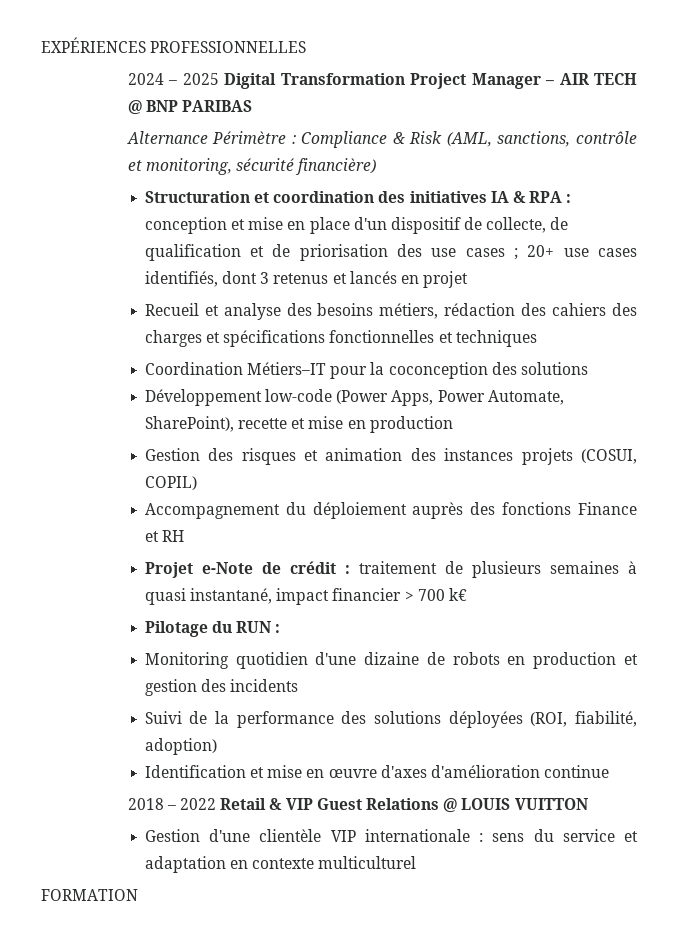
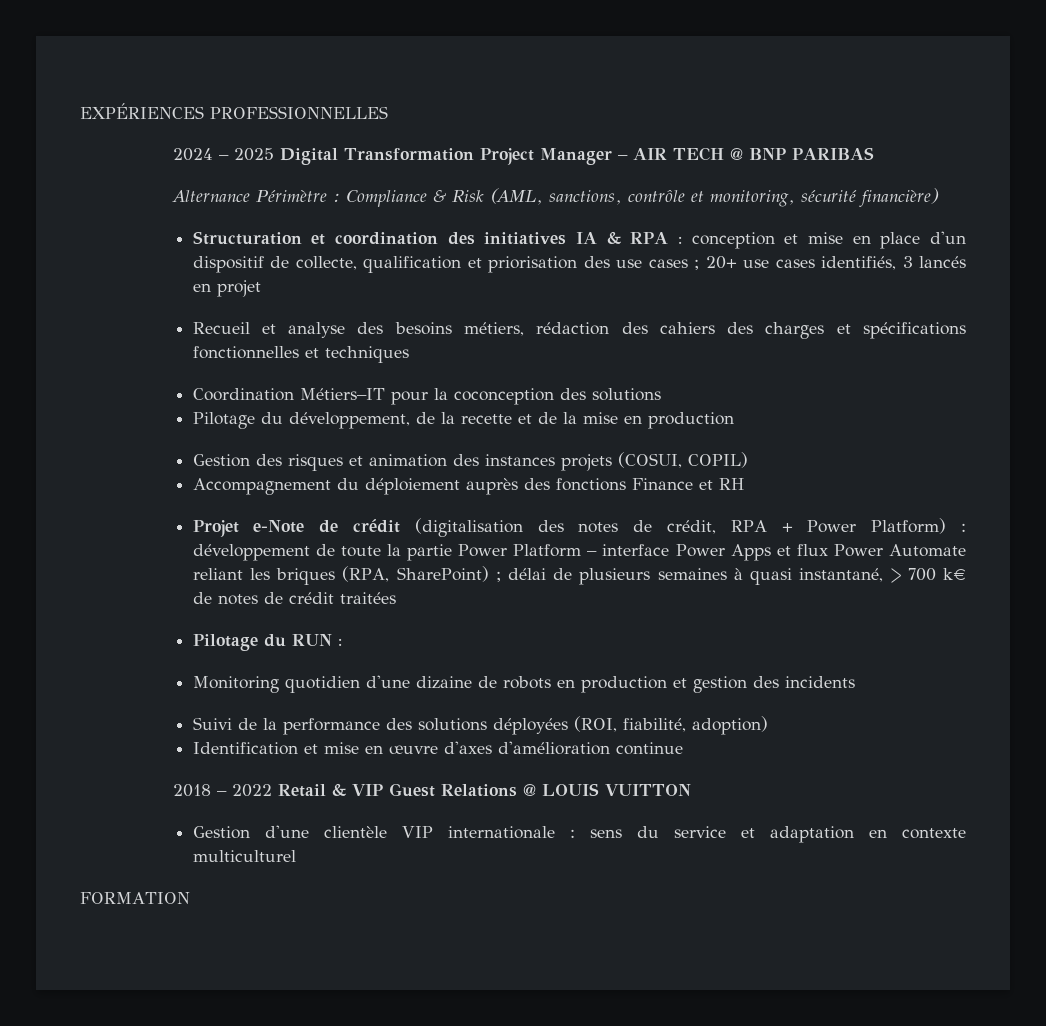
[550,217,569,230] de -> (357, 263) none
[272,244,291,257] de -> (482, 263) none
[221,271,347,284] dont 3 retenus et -> [902,256,913,268] 3
[144,389,564,406] [144,416,306,432] Développement low-code (Power Apps, Power Automate, SharePoint), recette et -> [192,412,577,429] Pilotage du développement, de la recette et de la
[344,561,437,574] : traitement -> [414,518,966,537] [192,544,966,561] [192,566,546,585] (digitalisation des notes de crédit, RPA + Power Platform) : développement de toute la partie Power Platform – interface Power Apps et flux Power Automate reliant les briques (RPA, SharePoint) ; délai
[276,588,402,605] impact financier -> (884, 575) none
(467, 594) none -> [192,592,396,605] de notes de crédit traitées

